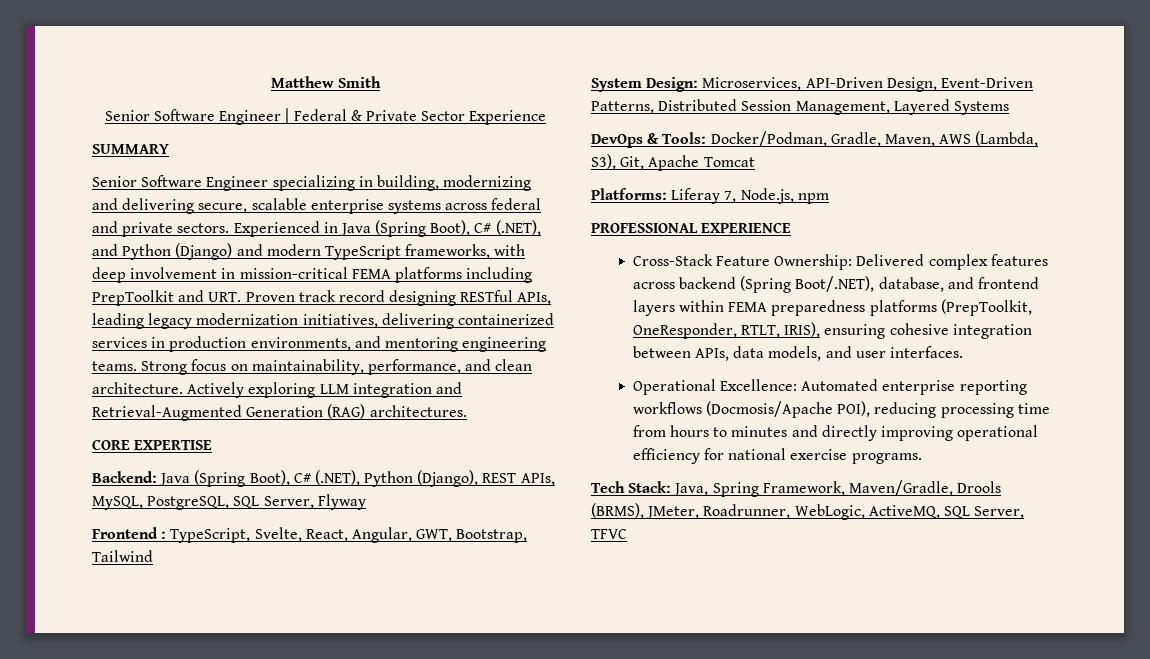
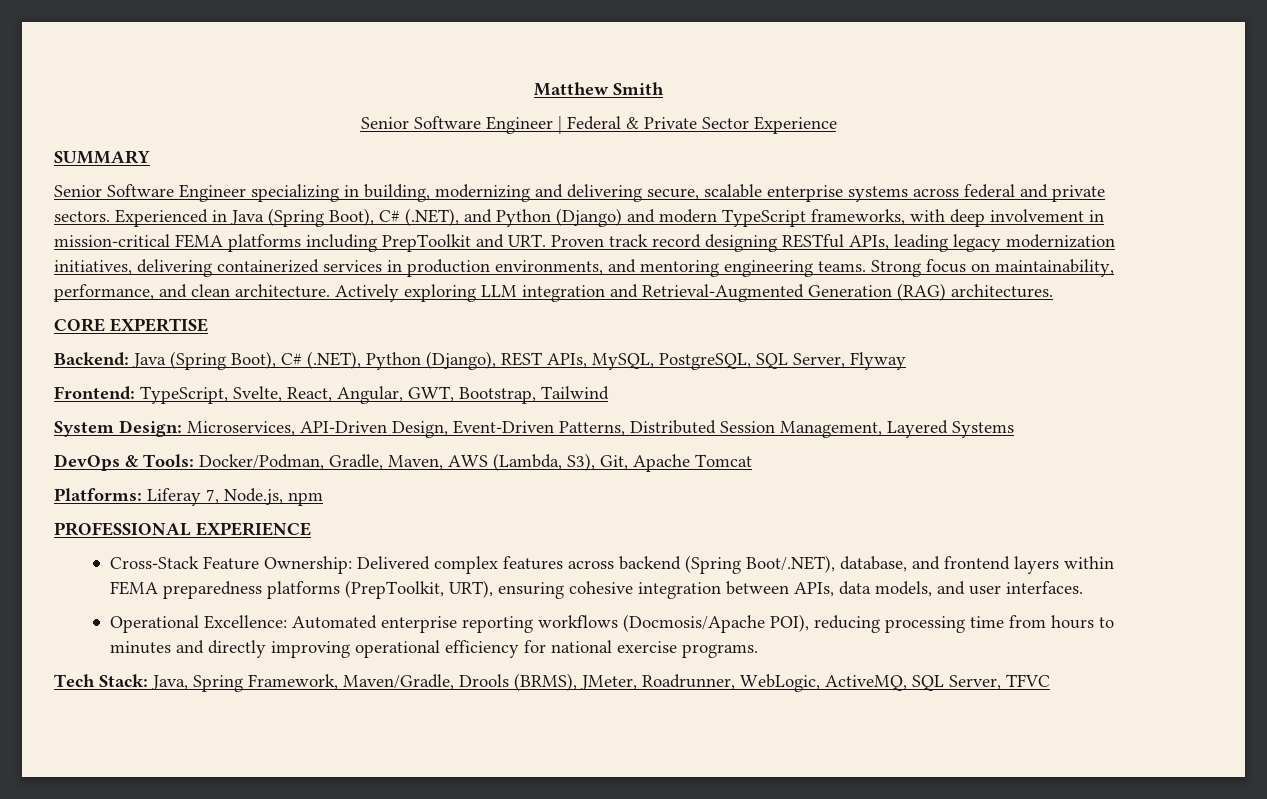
[92,527,167,539] Frontend : -> [54,386,135,400] Frontend:
[632,322,821,339] OneResponder, RTLT, IRIS), -> [449,580,494,598] URT),

